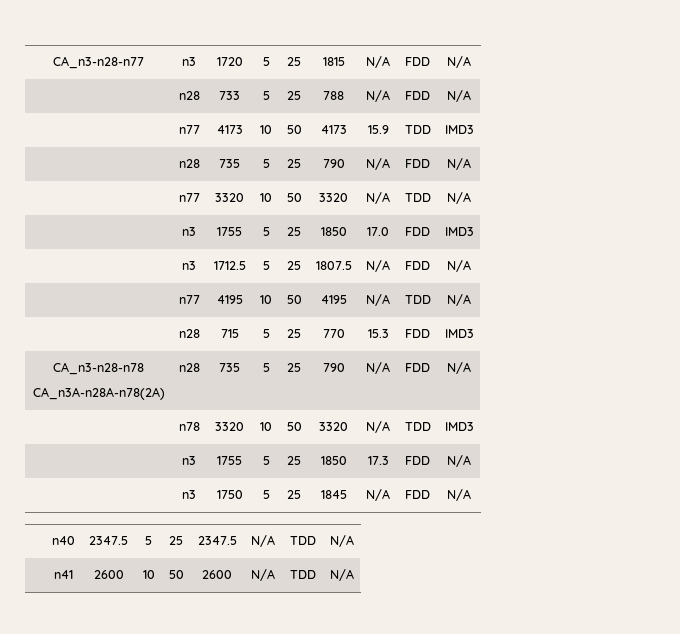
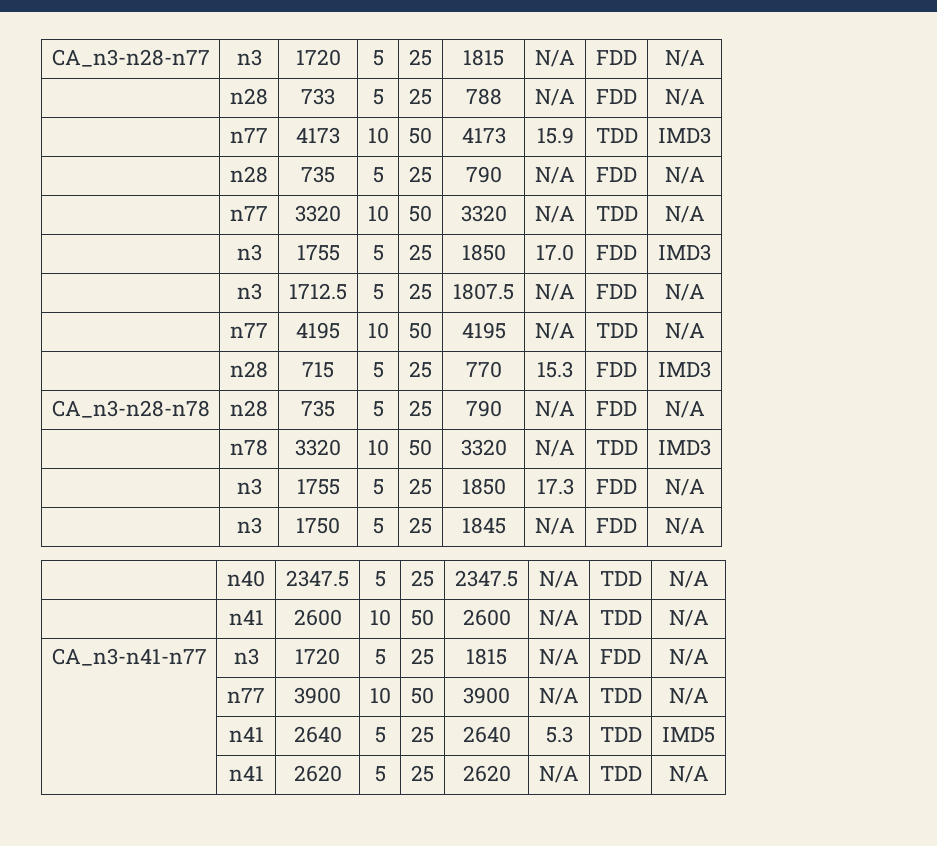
[32,387,165,400] // CA_n3A-n28A-n78(2A) -> (210, 409) none
(354, 575) none -> [51,648,207,666] [233,648,259,665] [295,648,340,665] [374,649,386,665] [411,648,434,665] [466,648,507,665] [539,649,579,666] [600,649,641,664] [668,649,709,666] [227,688,265,703] [294,687,341,704] [369,687,391,704] [411,687,434,704] [463,687,510,704] [539,688,579,705] [599,688,642,703] [668,688,709,705] [228,727,264,742] [293,726,342,743] [374,727,386,743] [411,726,434,743] [462,726,511,743] [545,726,573,743] [599,727,642,742] [662,727,715,743] [228,766,264,781] [293,765,342,782] [374,766,386,782] [411,765,434,782] [462,765,511,782] [539,766,579,783] [599,766,642,781] [668,766,709,783] // CA_n3-n41-n77 | n3 | 1720 | 5 | 25 | 1815 | N/A | FDD | N/A // | n77 | 3900 | 10 | 50 | 3900 | N/A | TDD | N/A // | n41 | 2640 | 5 | 25 | 2640 | 5.3 | TDD | IMD5 // | n41 | 2620 | 5 | 25 | 2620 | N/A | TDD | N/A

